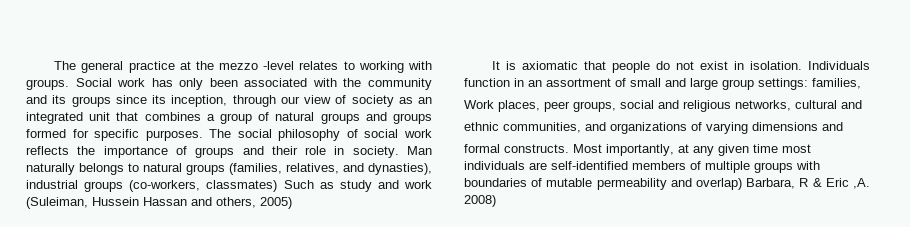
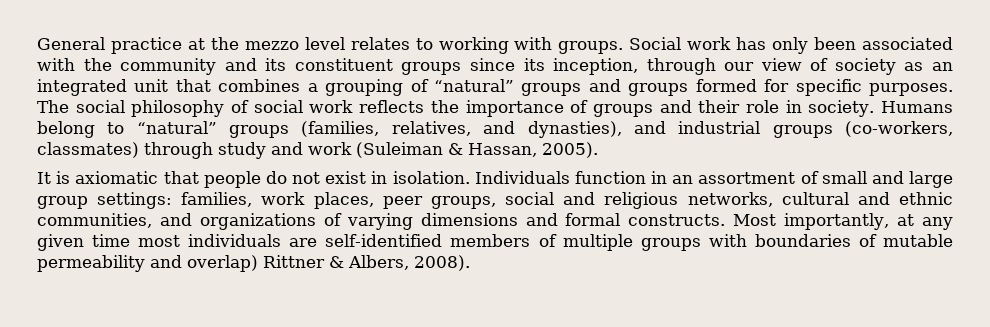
[54,61,124,73] The general -> [37,37,105,50] General
[263,61,295,70] -level -> [304,37,345,50] level
(67, 99) none -> [294,58,393,71] constituent
[220,112,315,124] group of natural -> [325,79,514,96] grouping of “natural”
[407,146,433,155] [26,163,182,175] Man naturally belongs to natural -> [881,101,953,113] [37,121,217,138] Humans belong to “natural”
(432, 169) none -> [633,121,666,134] and
[283,180,334,189] Such as -> [144,142,213,159] through
[26,197,292,209] (Suleiman, Hussein Hassan and others, 2005) -> [356,142,598,158] (Suleiman & Hassan, 2005).
[464,100,494,109] // Work -> [261,192,306,205] work
(862, 104) // -> (890, 198) none
(843, 126) // -> (558, 219) none
[746,178,870,189] [464,195,496,207] Barbara, R & Eric ,A. 2008) -> [263,255,470,271] Rittner & Albers, 2008).

